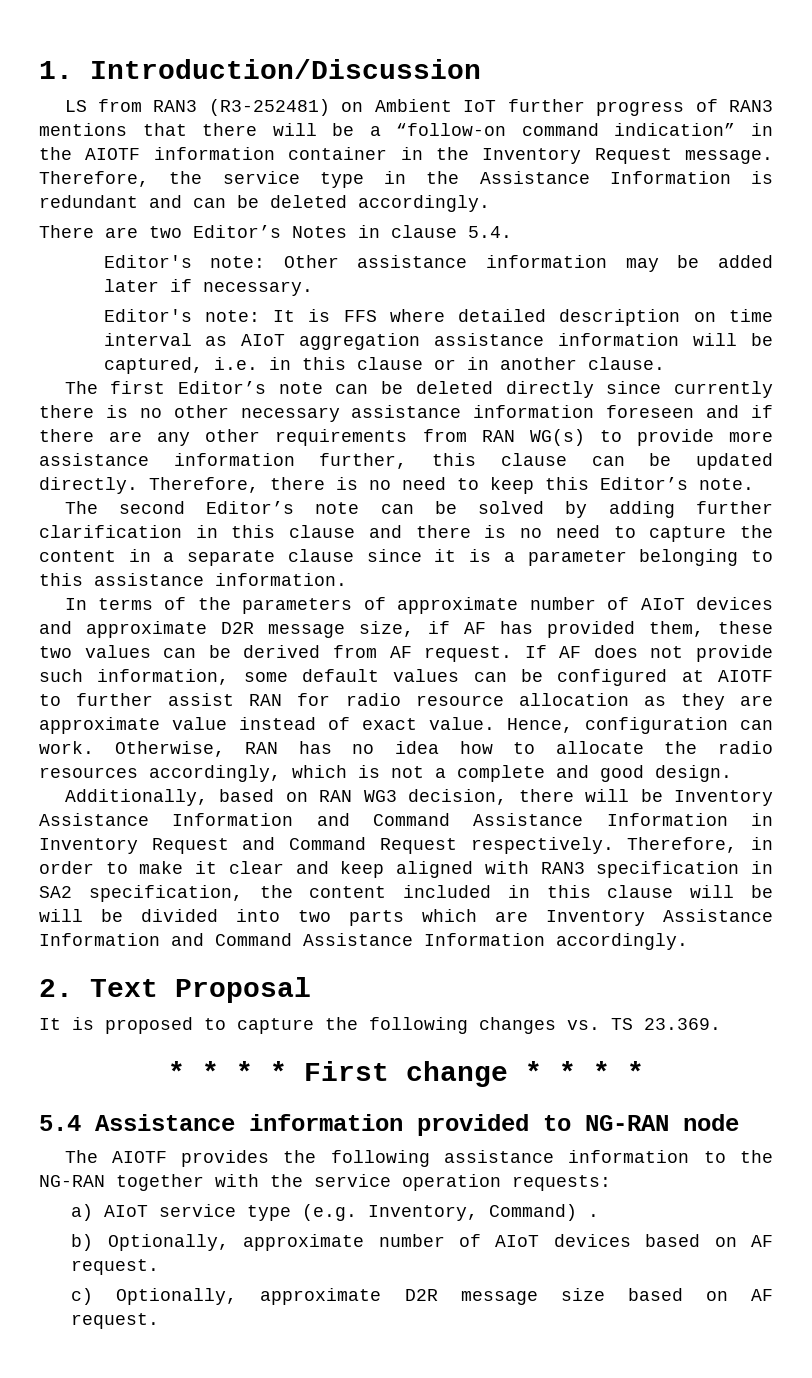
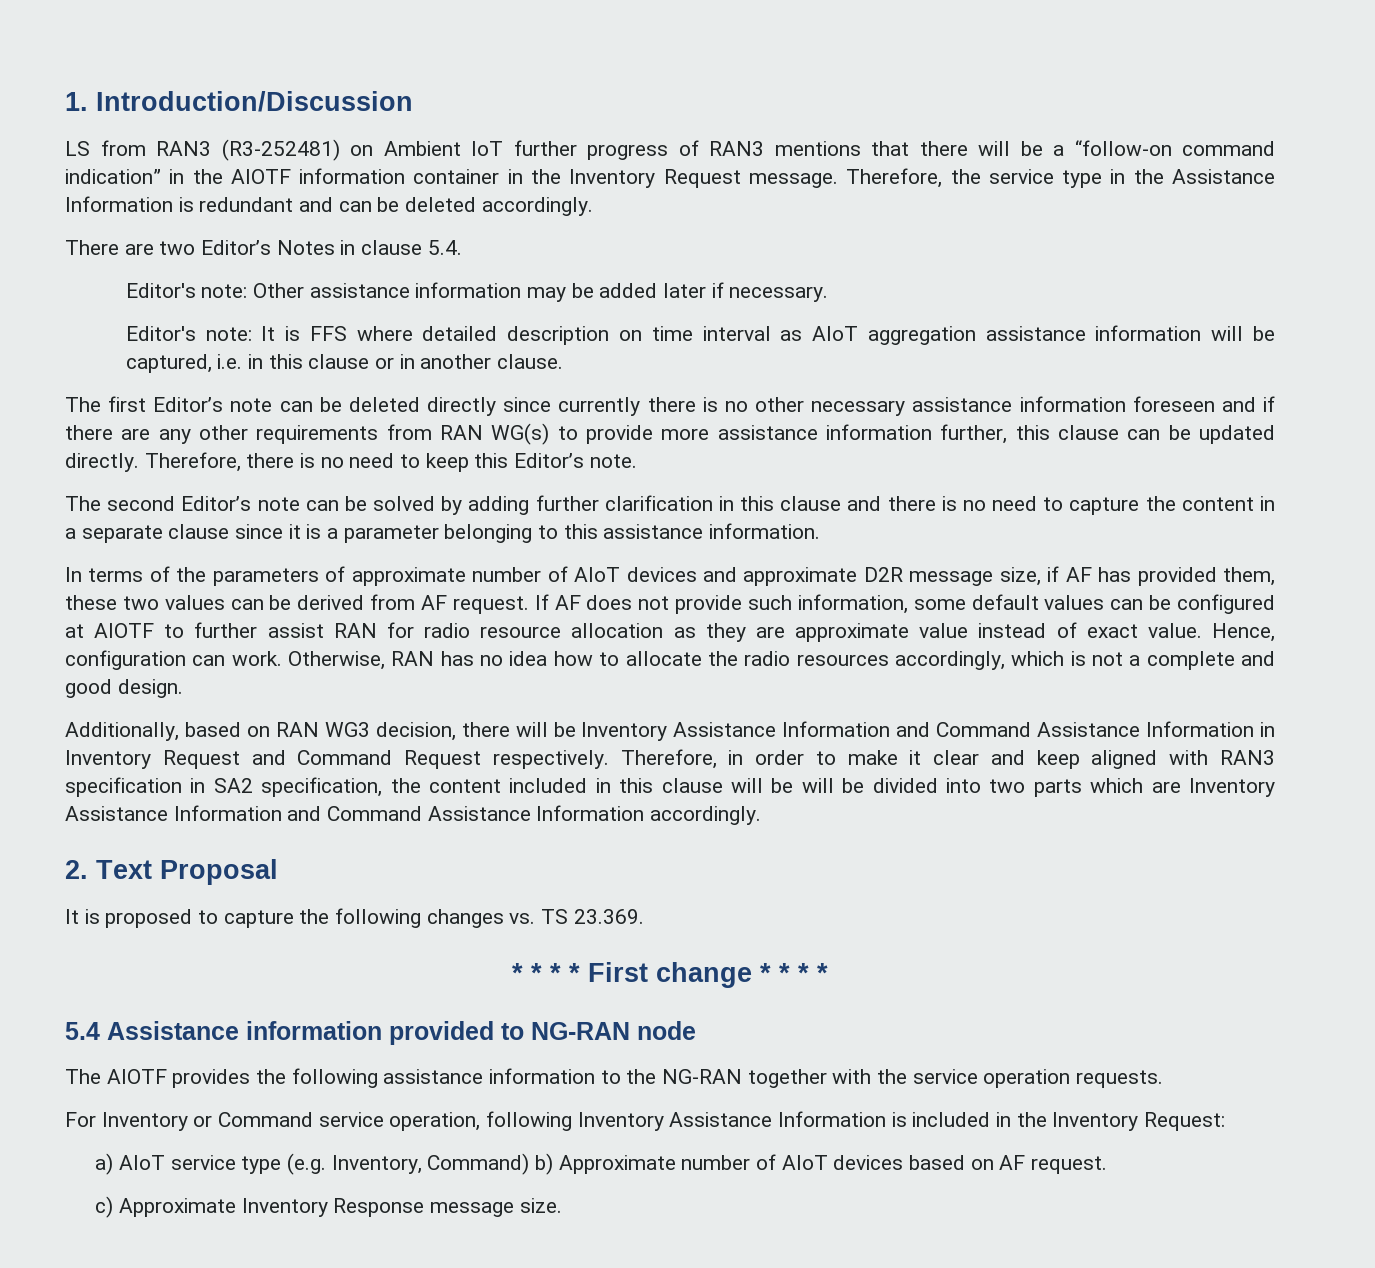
[512,1175,611,1191] requests: -> [1076,1070,1164,1088] [65,1111,1226,1131] requests. // For Inventory or Command service operation, following Inventory Assistance Information is included in the Inventory Request:
[588,1214,600,1217] [71,1234,365,1251] . // b) Optionally, approximate -> [535,1153,676,1175] b) Approximate
[116,1288,773,1305] [71,1313,160,1329] Optionally, approximate D2R message size based on AF request. -> [119,1198,562,1217] Approximate Inventory Response message size.

